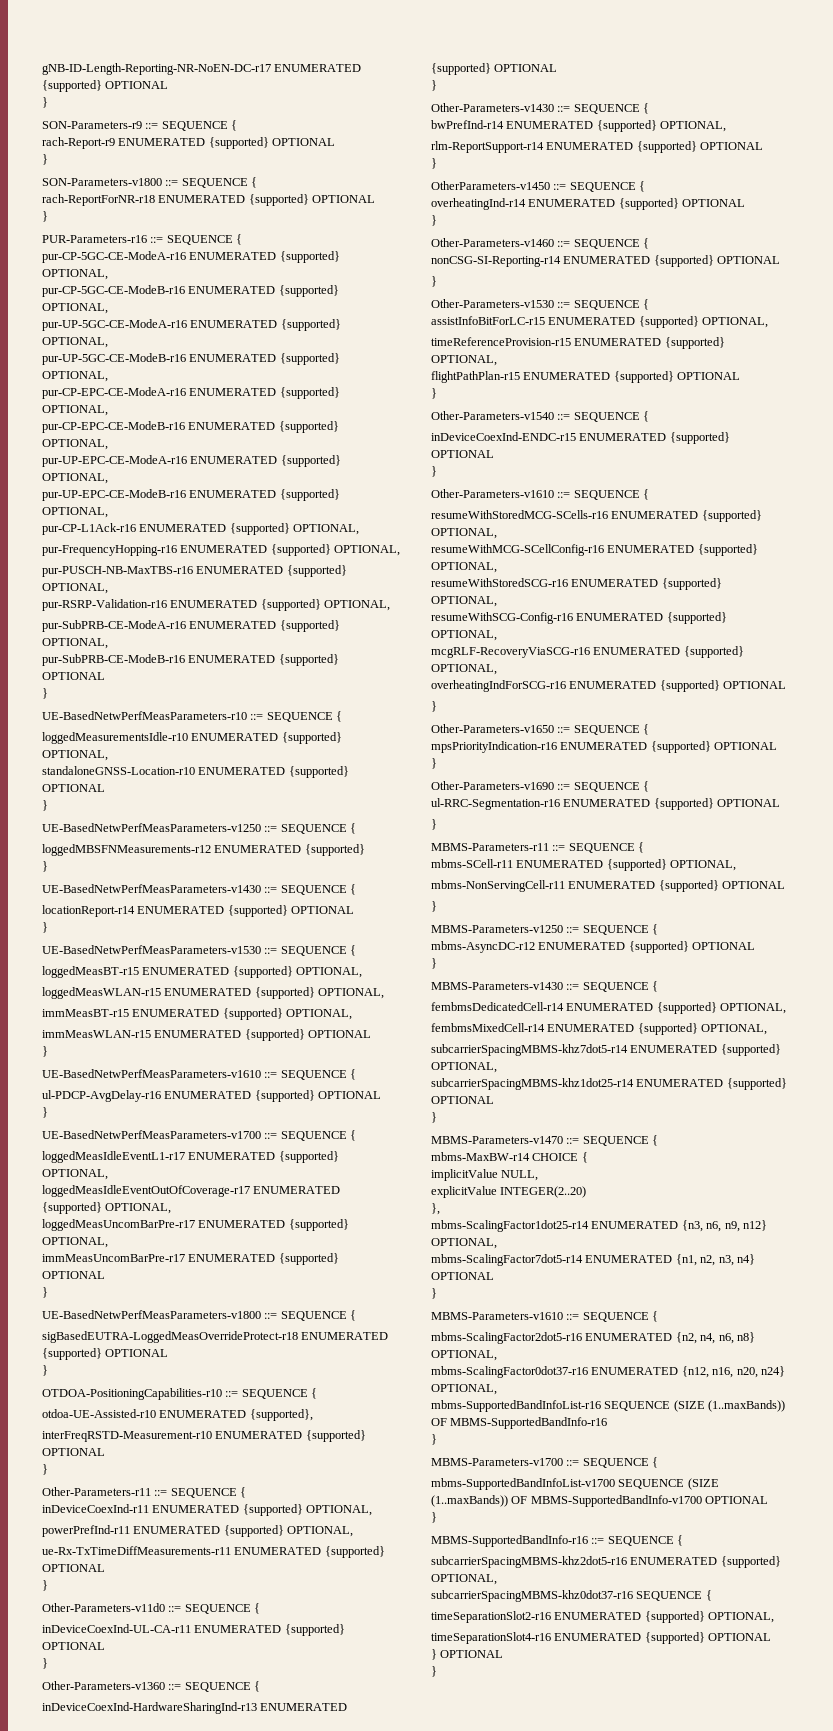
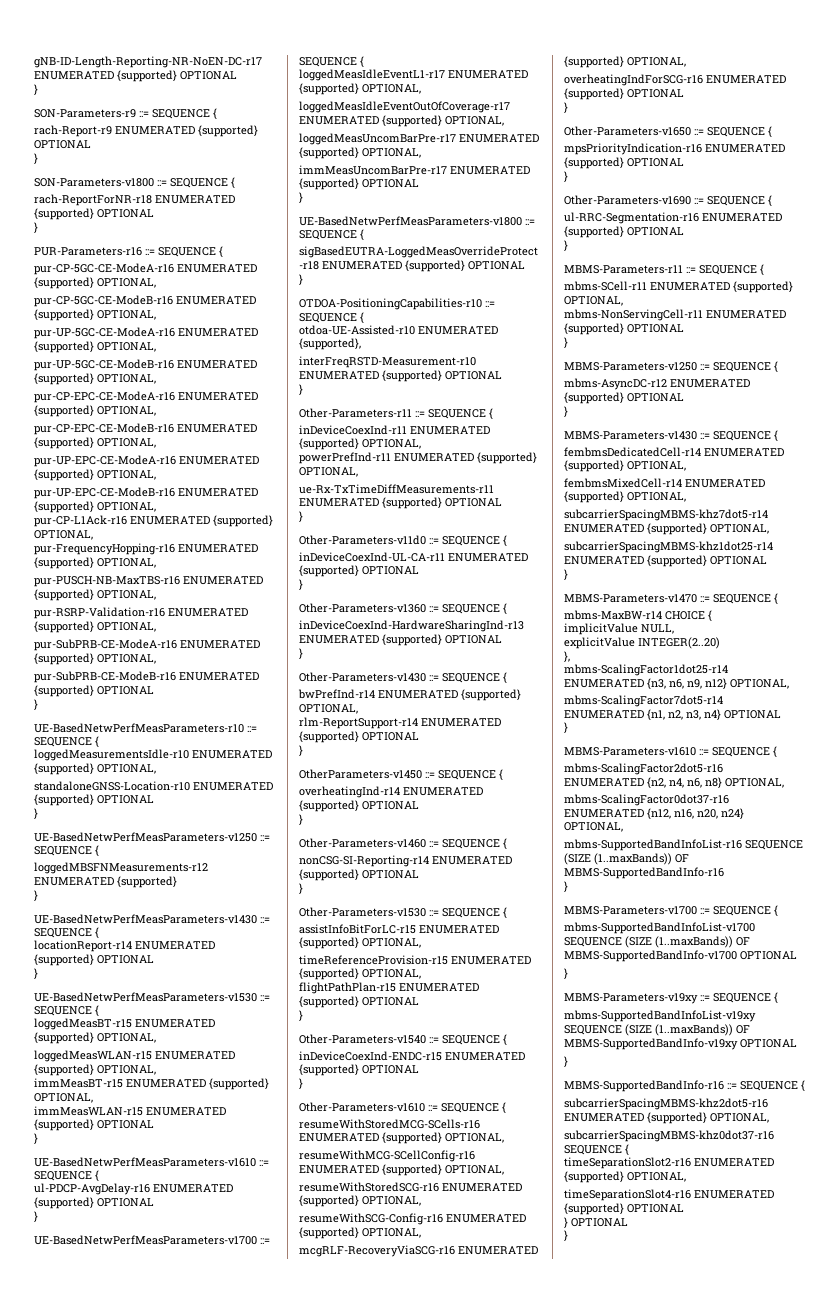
(437, 1517) none -> [564,992,778,1004] [564,1010,756,1022] [564,1024,750,1036] [564,1038,797,1050] [564,1056,568,1067] // MBMS-Parameters-v19xy ::= SEQUENCE { // mbms-SupportedBandInfoList-v19xy SEQUENCE (SIZE (1..maxBands)) OF MBMS-SupportedBandInfo-v19xy OPTIONAL // }

